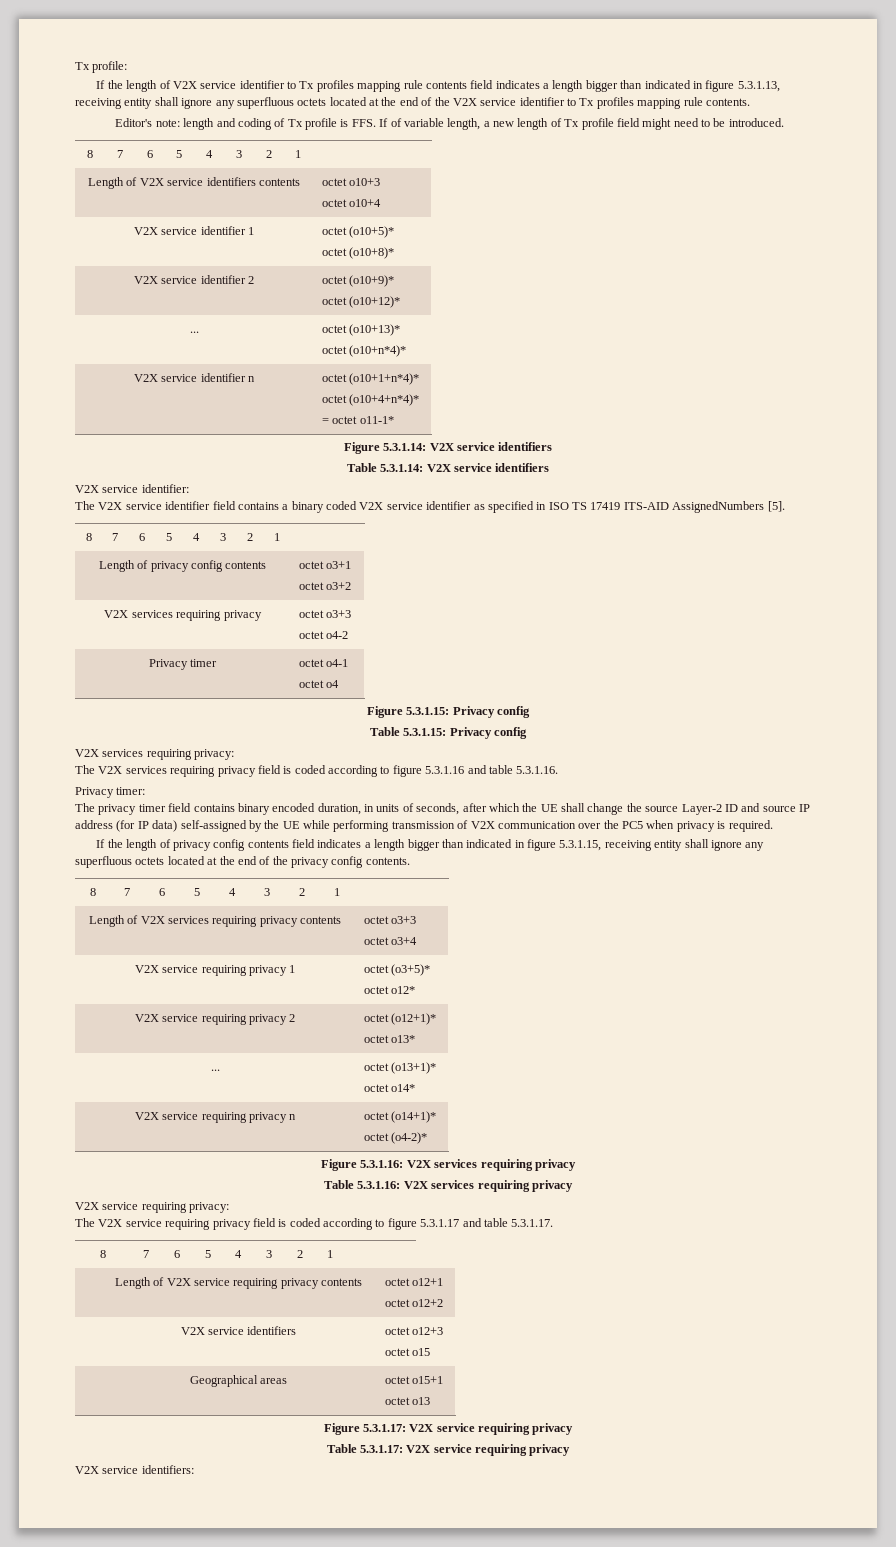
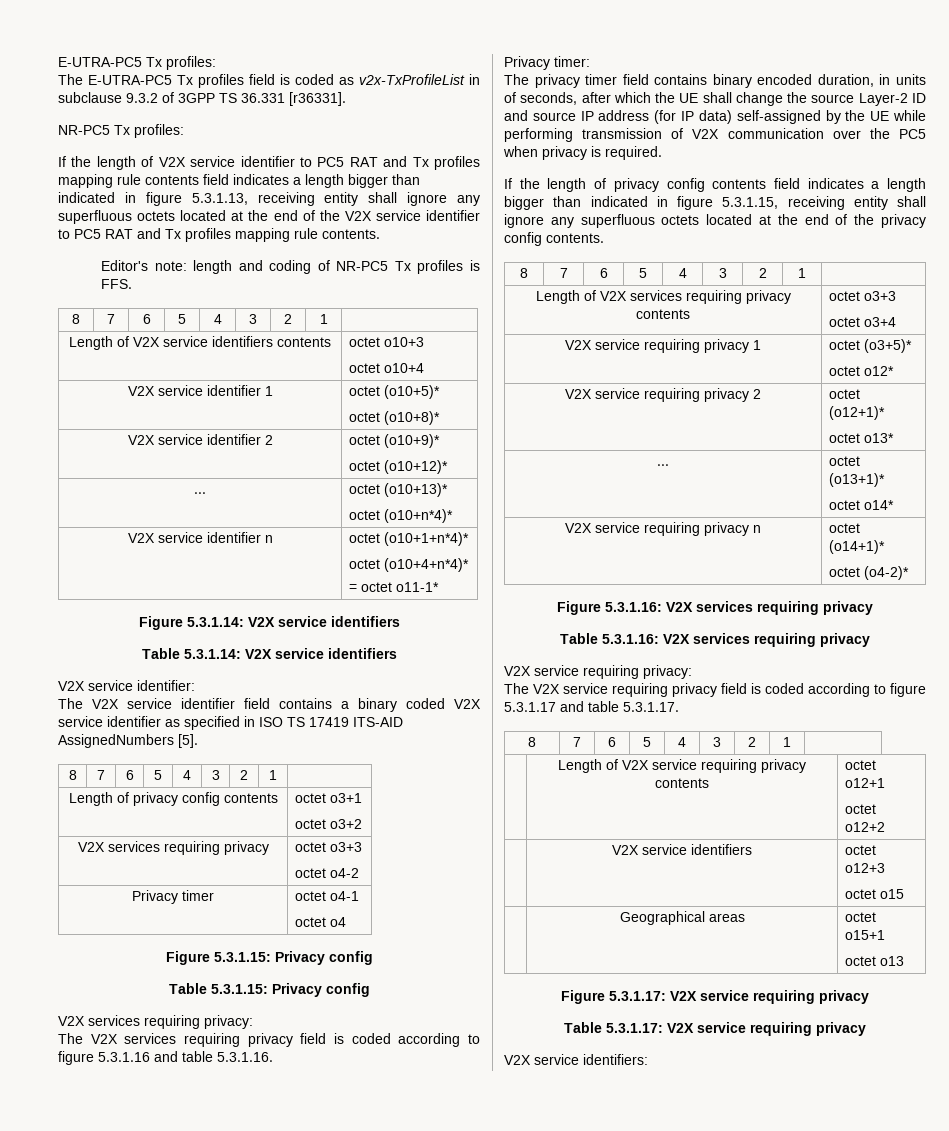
[75,61,128,73] Tx profile: -> [58,56,216,70] [58,74,480,88] [58,92,346,106] [58,124,184,138] E-UTRA-PC5 Tx profiles: // The E-UTRA-PC5 Tx profiles field is coded as v2x-TxProfileList in subclause 9.3.2 of 3GPP TS 36.331 [r36331]. // NR-PC5 Tx profiles:
(297, 85) none -> [317,156,408,167] PC5 RAT and
(576, 102) none -> [74,228,161,239] PC5 RAT and
[287,118,338,130] Tx profile -> [336,260,464,274] NR-PC5 Tx profiles
[379,118,784,130] If of variable length, a new length of Tx profile field might need to be introduced. -> (133, 284) none

